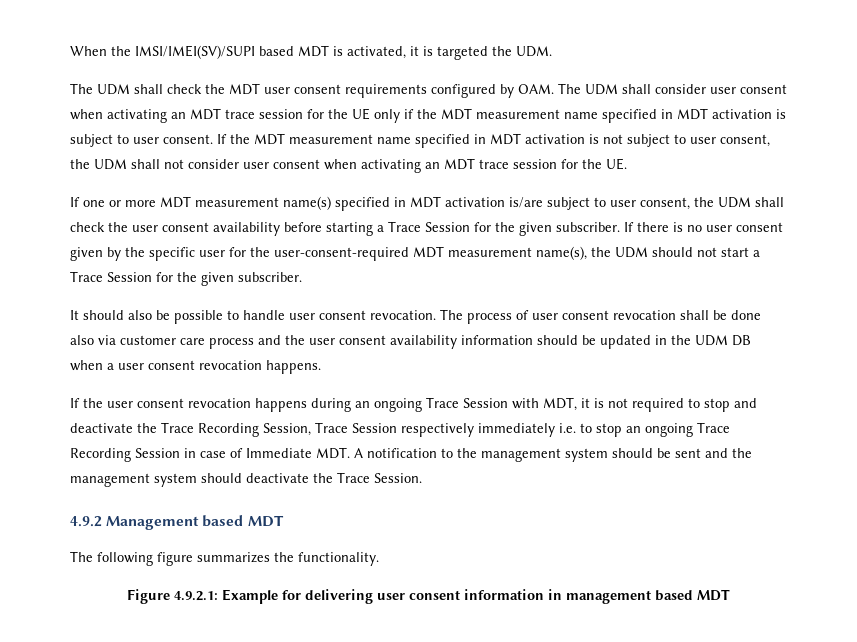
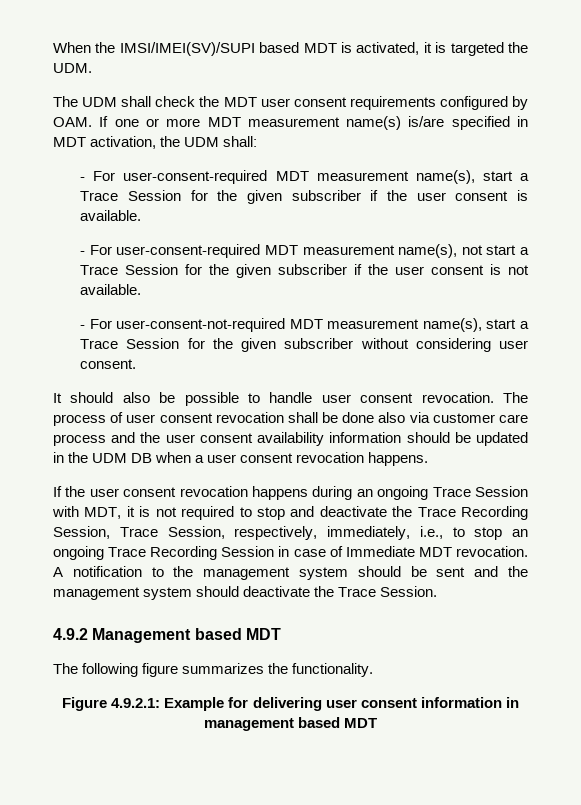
[558,83,787,95] [70,108,786,123] [70,133,770,148] [70,158,627,173] The UDM shall consider user consent when activating an MDT trace session for the UE only if the MDT measurement name specified in MDT activation is subject to user consent. If the MDT measurement name specified in MDT activation is not subject to user consent, the UDM shall not consider user consent when activating an MDT trace session for the UE. // -> (92, 122) none
[335,196,784,211] [70,221,783,236] [70,246,693,261] specified in MDT activation is/are subject to user consent, the UDM shall check the user consent availability before starting a Trace Session for the given subscriber. If there is no user consent given by the specific user for the user-consent-required MDT measurement name(s), the UDM should -> [408,116,528,130] [53,136,258,149] [80,170,529,184] [80,190,529,204] [80,210,142,221] [80,244,458,258] is/are specified in MDT activation, the UDM shall: // - For user-consent-required MDT measurement name(s), start a Trace Session for the given subscriber if the user consent is available. // - For user-consent-required MDT measurement name(s),
[238,272,302,282] subscriber. -> [278,264,529,275] [80,284,142,295] [80,318,529,332] [80,338,528,352] [80,359,137,369] subscriber if the user consent is not available. // - For user-consent-not-required MDT measurement name(s), start a Trace Session for the given subscriber without considering user consent.
[352,423,576,437] Session respectively immediately i.e. -> [167,526,443,540] Session, respectively, immediately, i.e.,
[316,447,350,459] MDT. -> [418,546,528,557] MDT revocation.

